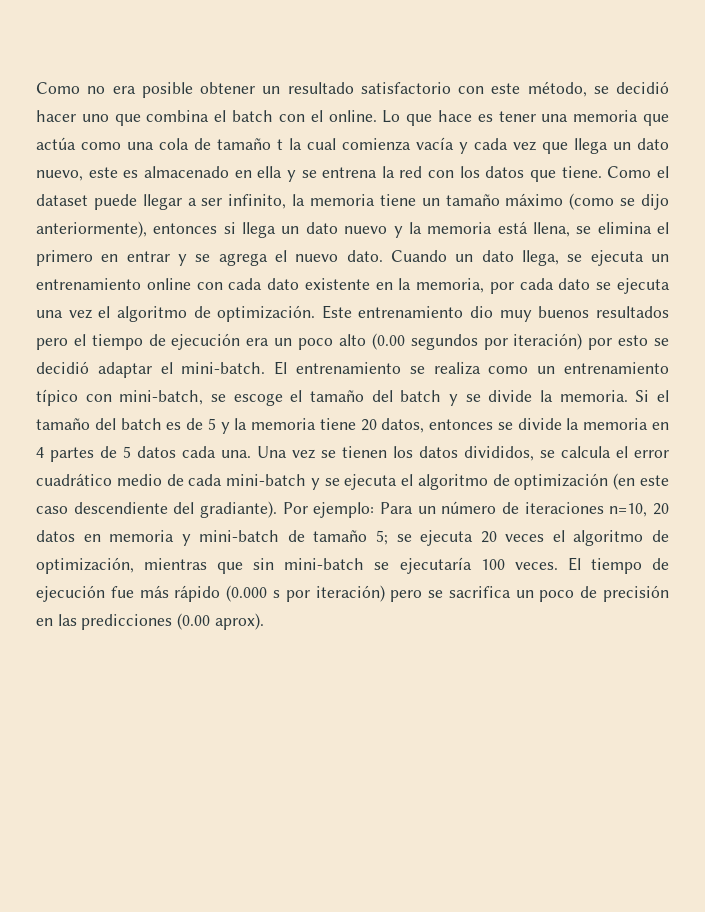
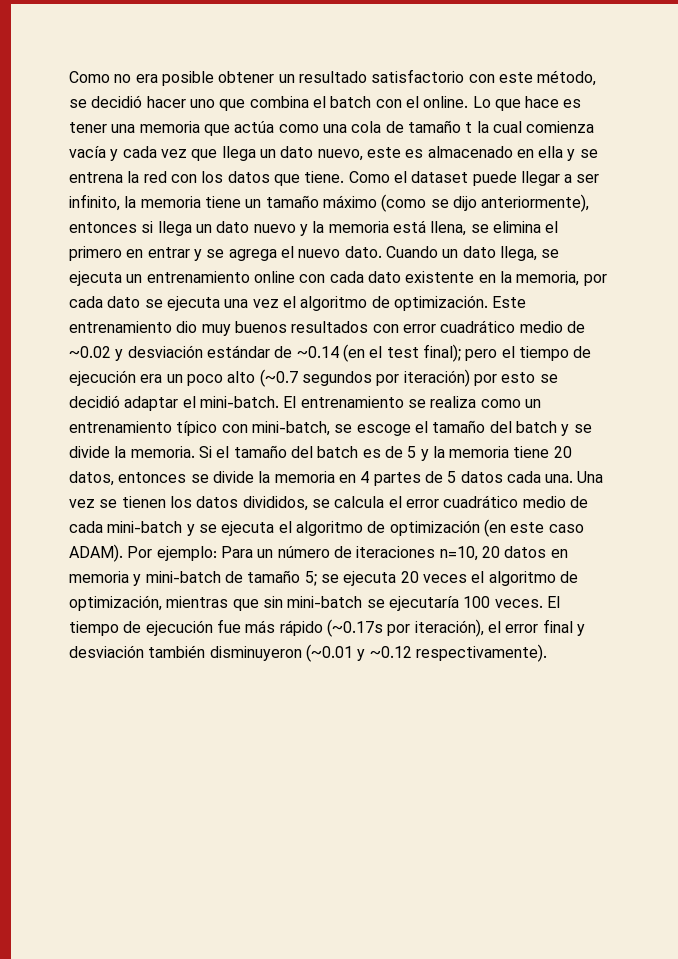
(669, 312) none -> [372,320,585,333] [69,344,461,362] con error cuadrático medio de ~0.02 y desviación estándar de ~0.14 (en el test final);
[371,333,405,350] (0.00 -> [259,369,298,387] (~0.7
[73,501,277,518] descendiente del gradiante). -> [69,544,123,562] ADAM).
[226,585,669,602] [36,613,264,630] (0.000 s por iteración) pero se sacrifica un poco de precisión en las predicciones (0.00 aprox). -> [326,619,585,637] [69,644,547,662] (~0.17s por iteración), el error final y desviación también disminuyeron (~0.01 y ~0.12 respectivamente).

